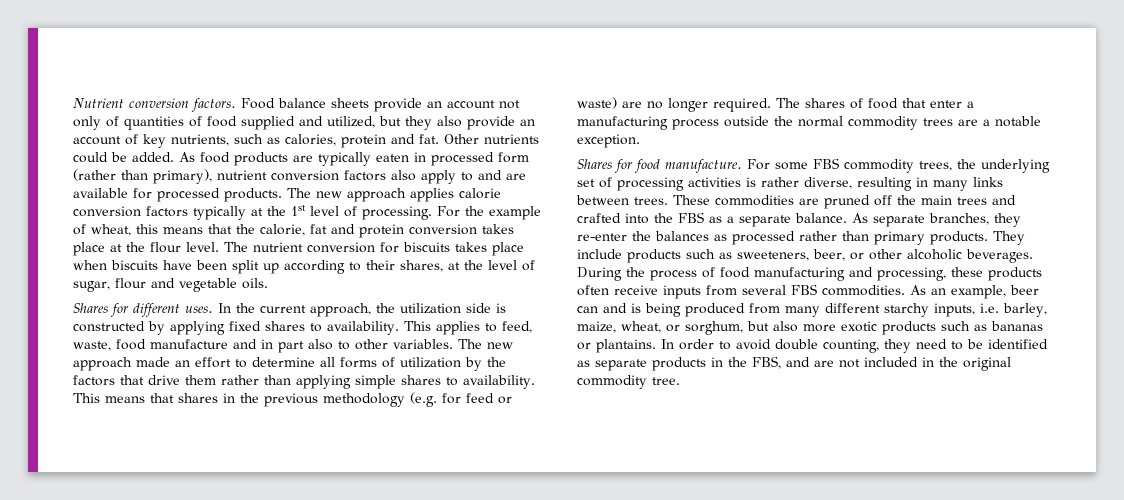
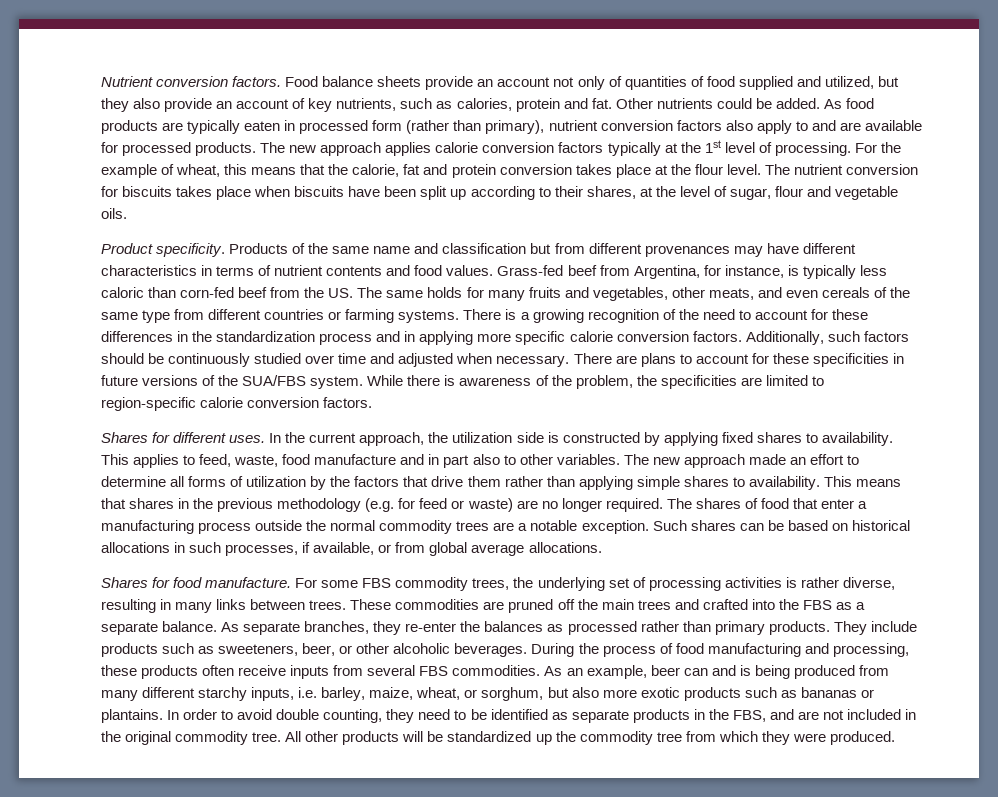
(268, 283) none -> [101,243,856,257] [101,265,887,279] [101,287,911,301] [101,309,868,323] [101,331,909,345] [101,353,904,367] [101,375,824,389] [101,397,373,411] // Product specificity. Products of the same name and classification but from different provenances may have different characteristics in terms of nutrient contents and food values. Grass-fed beef from Argentina, for instance, is typically less caloric than corn-fed beef from the US. The same holds for many fruits and vegetables, other meats, and even cereals of the same type from different countries or farming systems. There is a growing recognition of the need to account for these differences in the standardization process and in applying more specific calorie conversion factors. Additionally, such factors should be continuously studied over time and adjusted when necessary. There are plans to account for these specificities in future versions of the SUA/FBS system. While there is awareness of the problem, the specificities are limited to region-specific calorie conversion factors.
(640, 141) none -> [652,520,910,531] [101,542,602,556] Such shares can be based on historical allocations in such processes, if available, or from global average allocations.
(680, 381) none -> [285,731,895,745] All other products will be standardized up the commodity tree from which they were produced.

